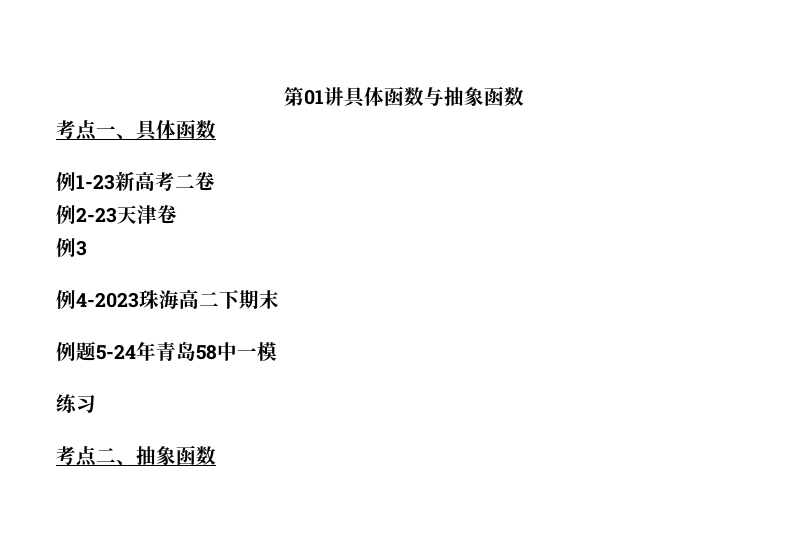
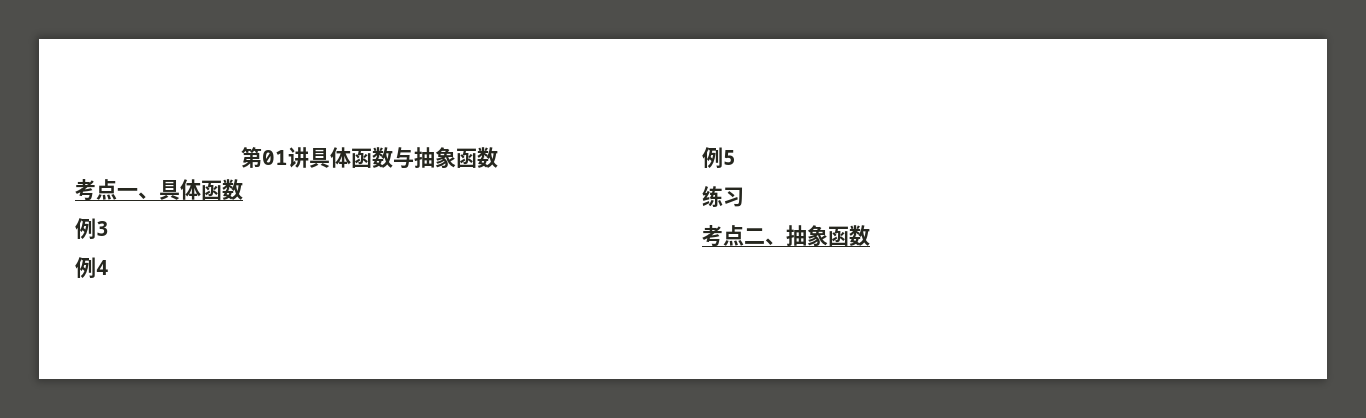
[76,171,215,191] [56,205,177,224] [56,238,87,257] [56,290,279,309] [56,341,277,361] 1-23新高考二卷 // 例2-23天津卷 // 例3 // 例4-2023珠海高二下期末 // 例题5-24年青岛58中一模 -> [96,221,109,236] [75,257,109,278] [702,147,736,168] 3 // 例4 // 例5

